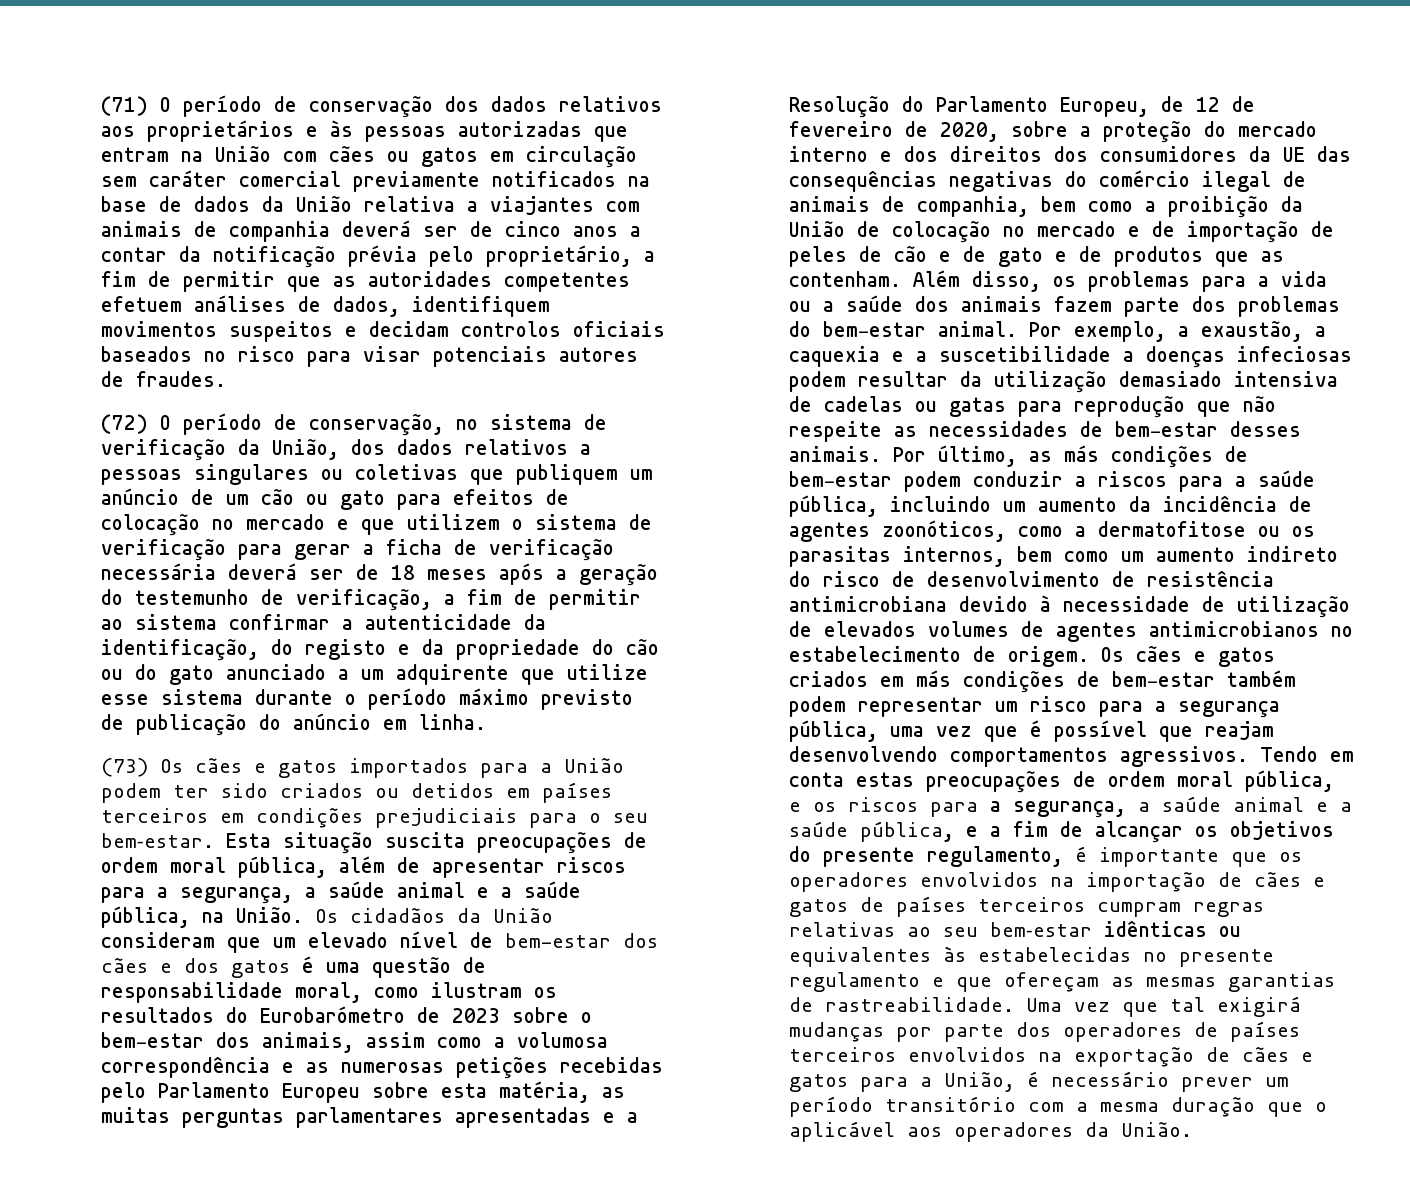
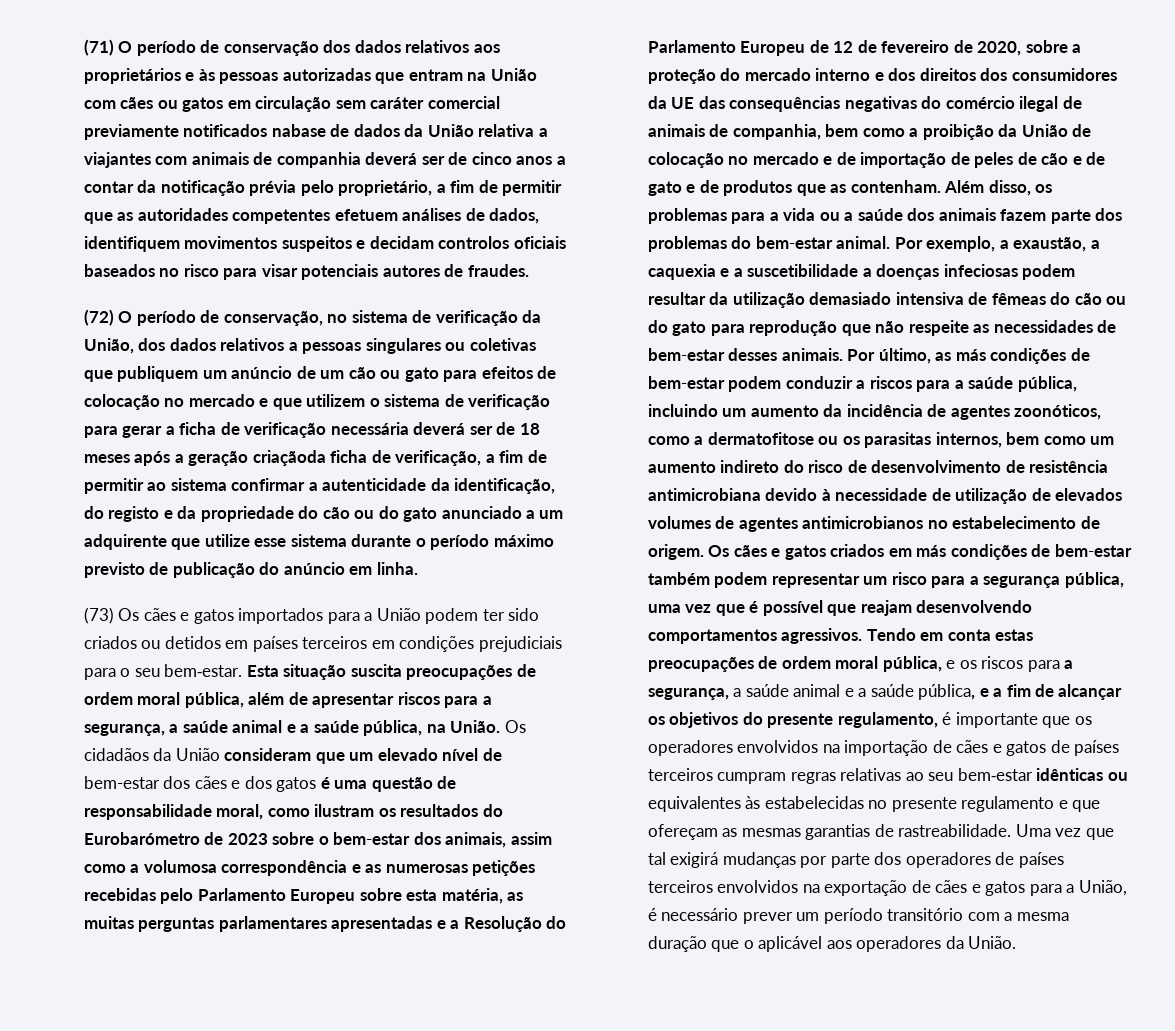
[628,176,651,187] [101,196,148,212] na base -> [271,124,326,137] nabase
[101,589,250,605] do testemunho -> [252,450,368,466] criaçãoda ficha
[1060,97,1150,117] Europeu, -> [740,41,806,56] Europeu
[824,396,1007,417] cadelas ou gatas -> [991,292,1127,305] [648,320,707,336] fêmeas do cão ou do gato

